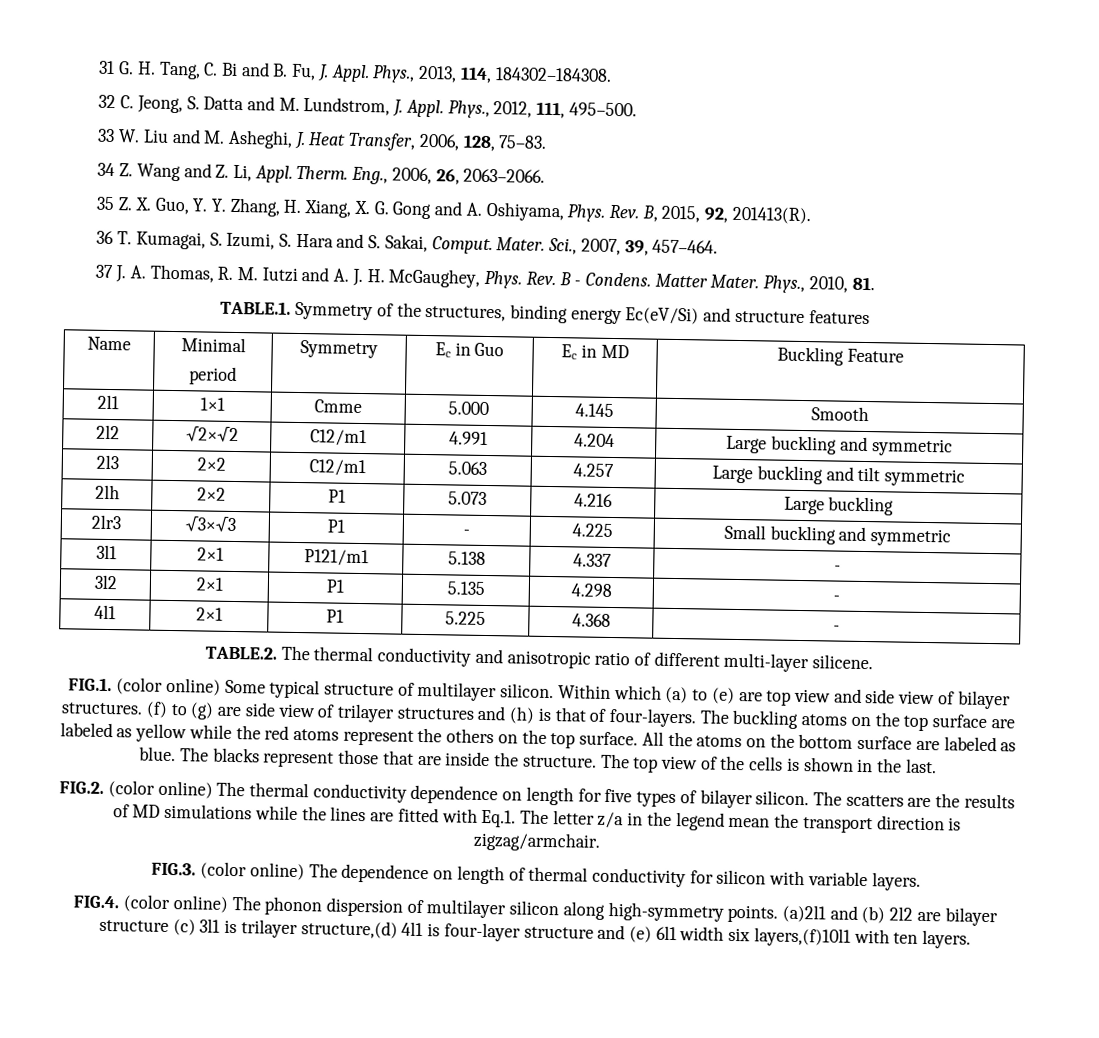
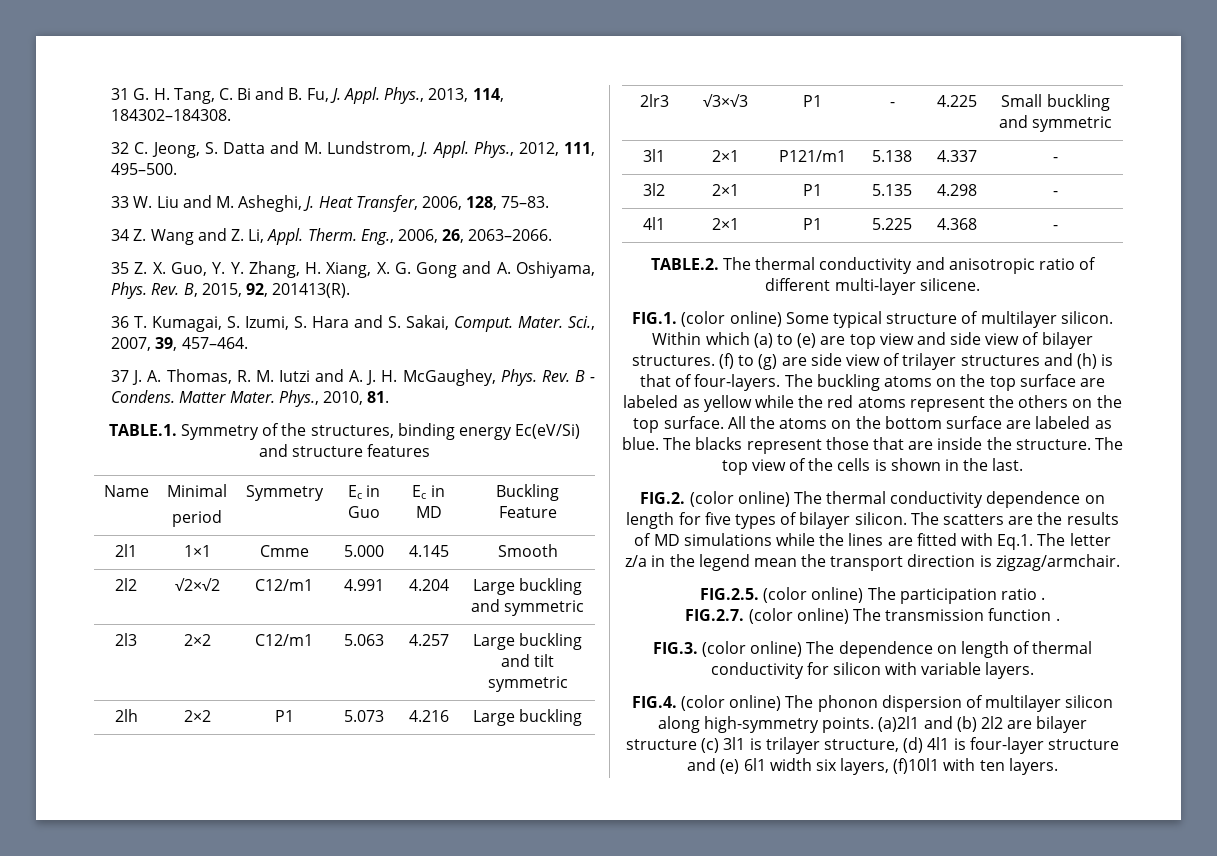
(601, 841) none -> [699,587,1046,604] [685,608,1060,624] // FIG.2.5. (color online) The participation ratio . // FIG.2.7. (color online) The transmission function .
[300,920,398,939] structure,(d) -> [824,737,924,753] structure, (d)
[753,927,851,947] layers,(f)10l1 -> [840,758,940,775] layers, (f)10l1

